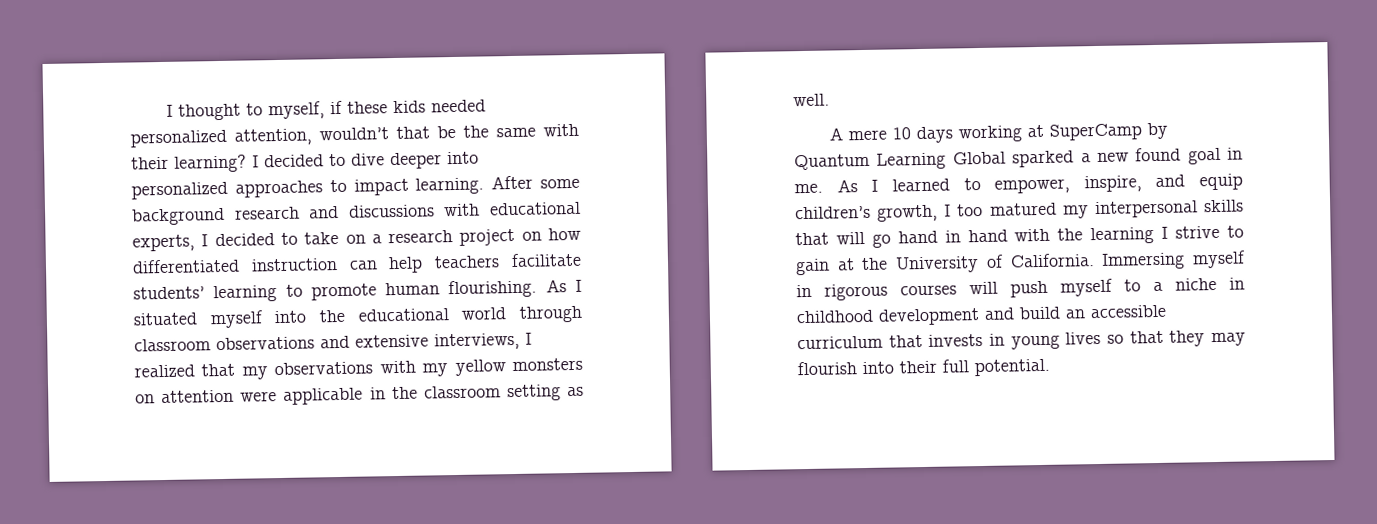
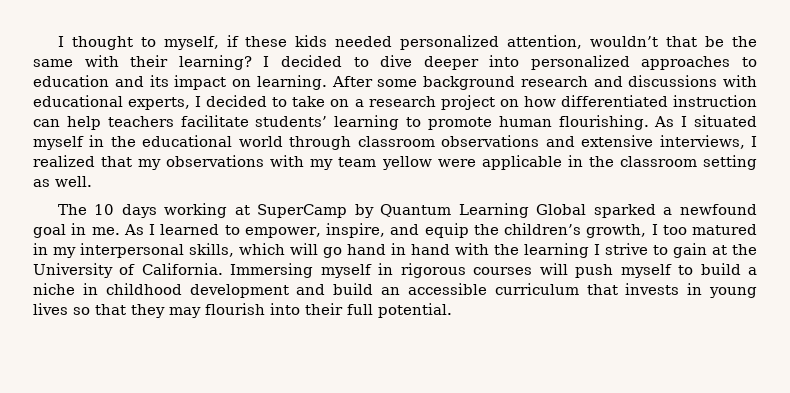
[353,178,409,196] impact -> [33,75,251,90] education and its impact on
[274,310,307,324] into -> [89,135,105,147] in
[454,357,583,377] [135,389,235,404] yellow monsters on attention -> [338,156,432,170] team yellow
[829,127,888,141] A mere -> [57,204,87,215] The
[1096,147,1182,163] new found -> [680,204,758,215] newfound
(1243, 182) none -> [473,224,499,235] the
(1057, 209) none -> [33,243,48,255] in
[1204,199,1244,213] [795,232,829,246] skills that -> [189,243,285,257] skills, which
(1141, 285) none -> [700,263,741,275] build

